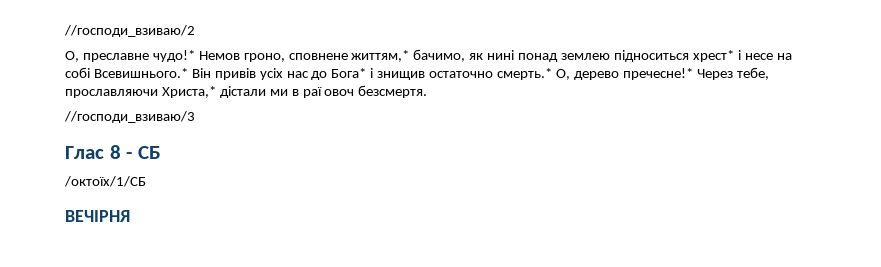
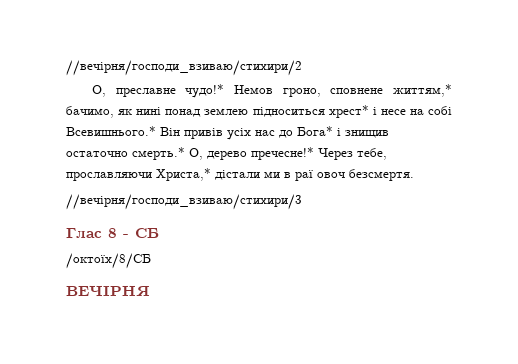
[64,25,195,37] //господи_взиваю/2 -> [66,60,302,76] //вечірня/господи_взиваю/стихири/2
[64,111,195,123] //господи_взиваю/3 -> [66,194,302,210] //вечірня/господи_взиваю/стихири/3
[64,176,146,187] /октоїх/1/СБ -> [66,253,151,269] /октоїх/8/СБ

